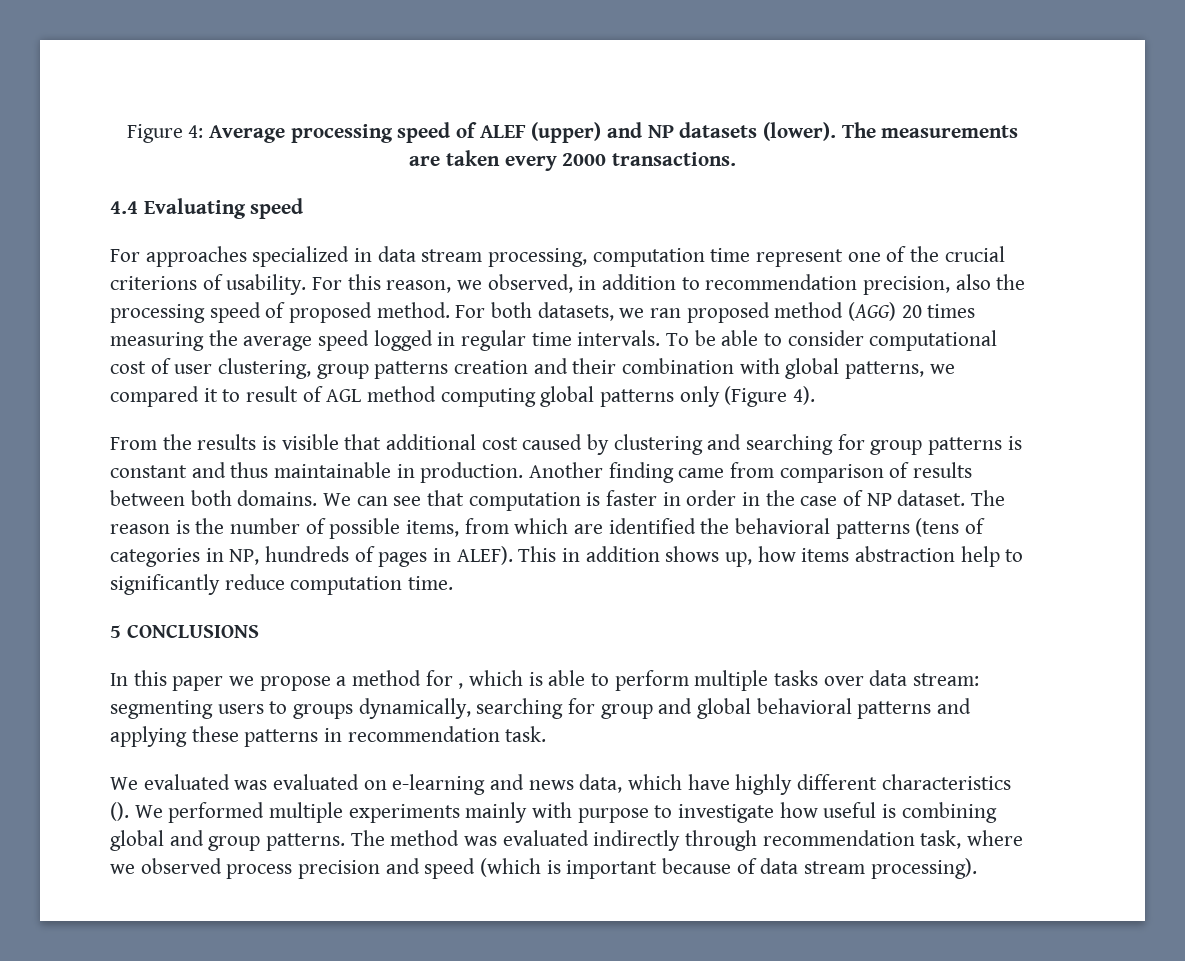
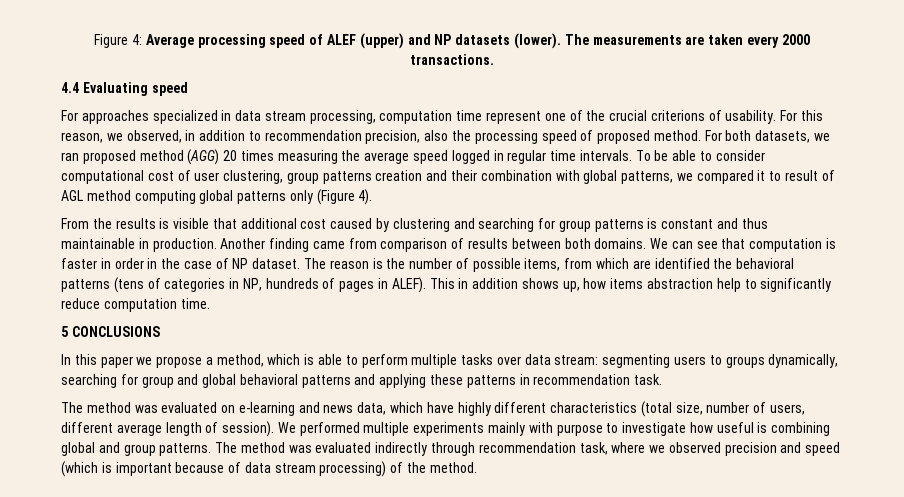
[352,670,464,689] method for , -> [216,354,264,367] method,
[110,774,230,790] We evaluated -> [61,402,131,413] The method
[110,802,129,821] (). -> [640,401,806,417] [61,421,275,437] (total size, number of users, different average length of session).
[226,864,293,879] process -> (721, 447) none
[870,858,977,879] processing). -> [319,461,477,477] processing) of the method.

